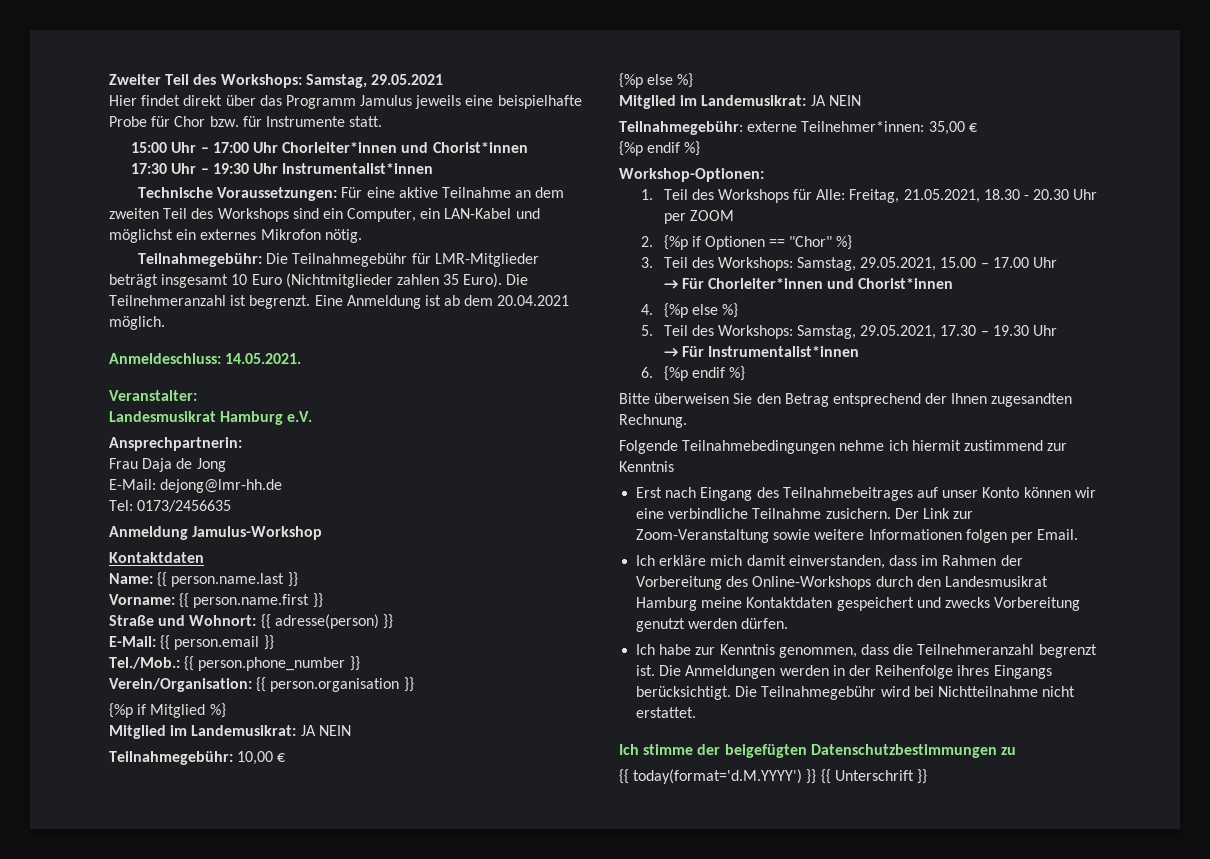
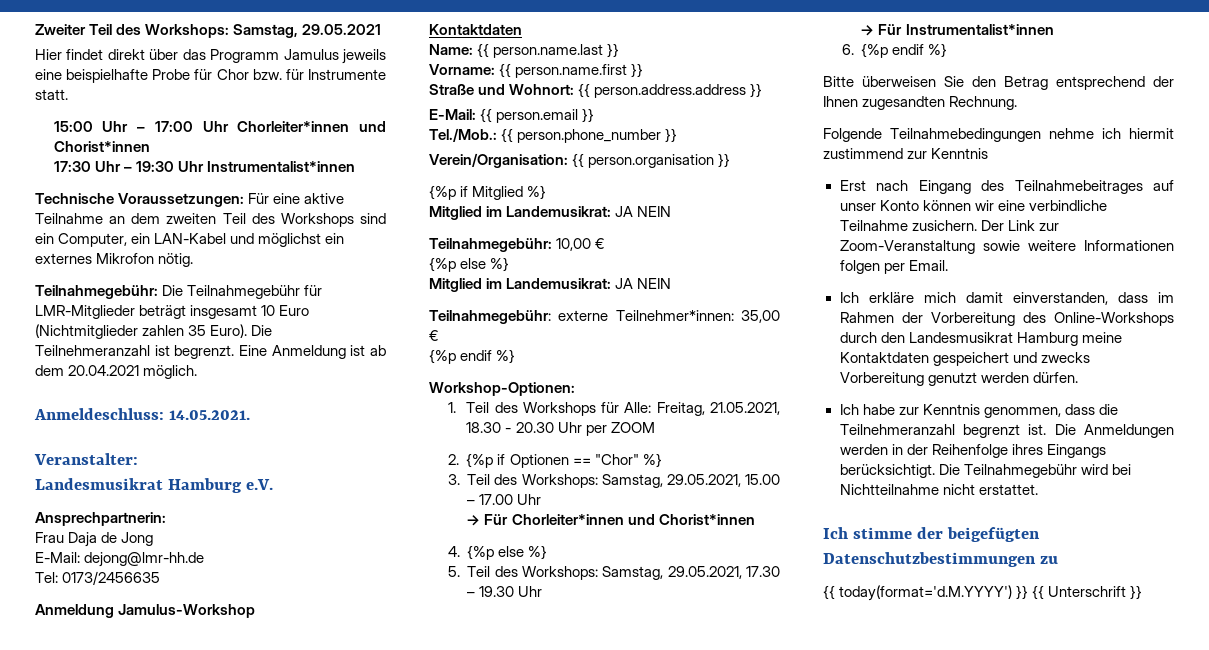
[274,614,379,629] adresse(person) -> [594,84,747,98] person.address.address

